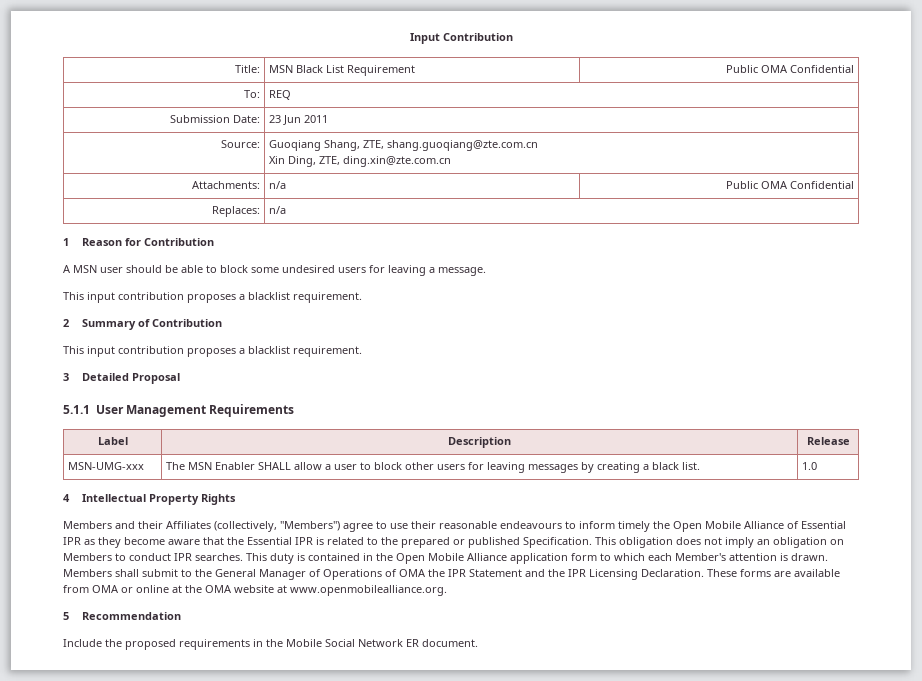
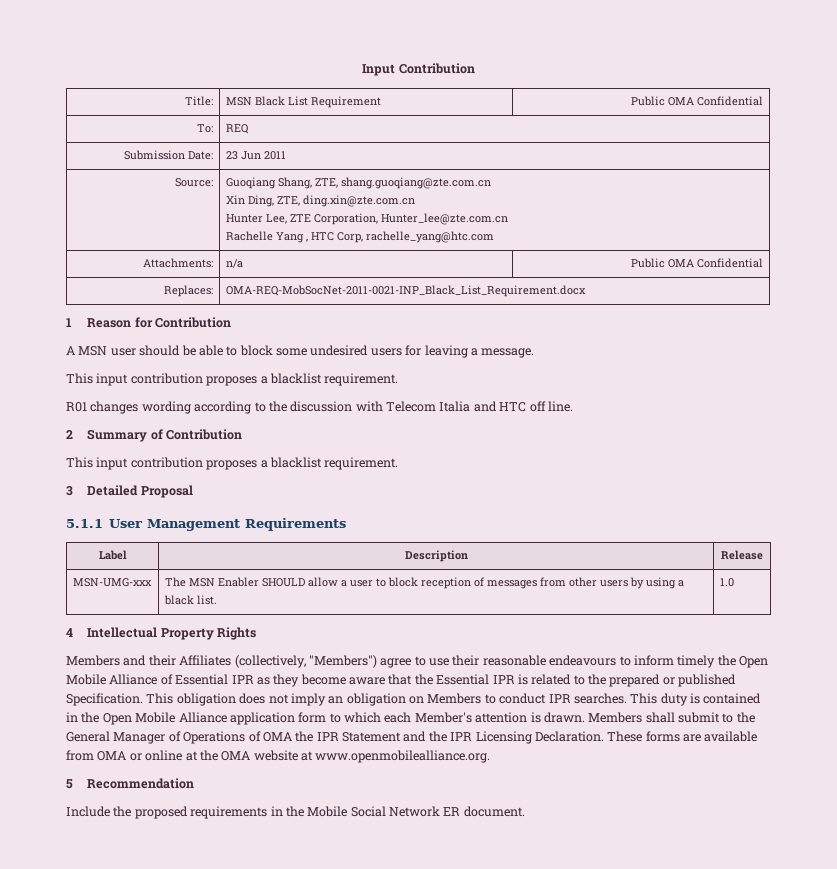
(451, 161) none -> [225,213,508,225] [225,231,494,243] // Hunter Lee, ZTE Corporation, Hunter_lee@zte.com.cn // Rachelle Yang , HTC Corp, rachelle_yang@htc.com
[268,206,286,214] n/a -> [225,285,586,297] OMA-REQ-MobSocNet-2011-0021-INP_Black_List_Requirement.docx
(362, 297) none -> [66,401,573,414] // R01 changes wording according to the discussion with Telecom Italia and HTC off line.
[257,462,291,470] SHALL -> [261,578,305,587] SHOULD
[404,462,640,473] other users for leaving messages by creating -> [420,577,676,589] reception of messages from other users by using

